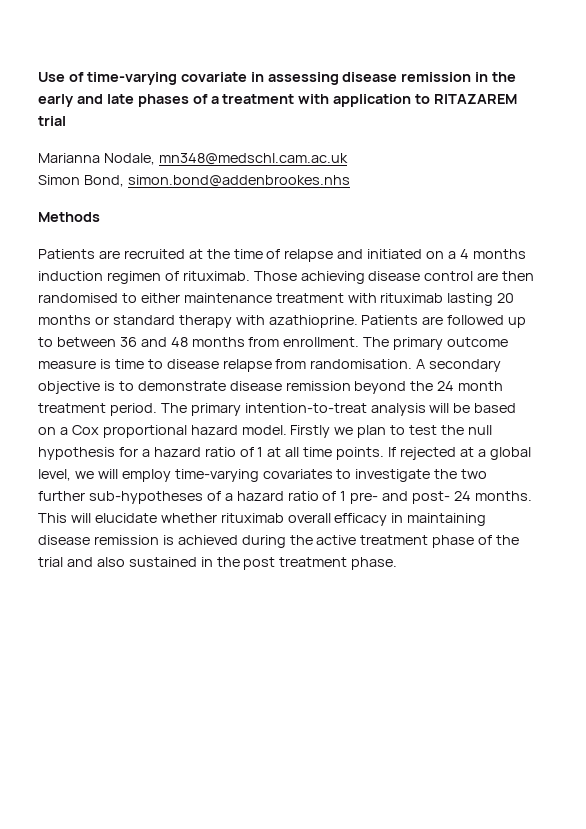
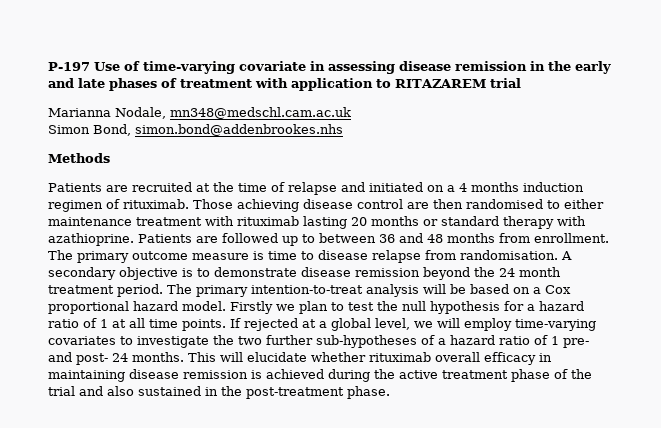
(38, 77) none -> [48,62,90,71] P-197
[210,96,219,104] a -> (177, 83) none
[243,557,348,570] post treatment -> [246,387,344,399] post-treatment

